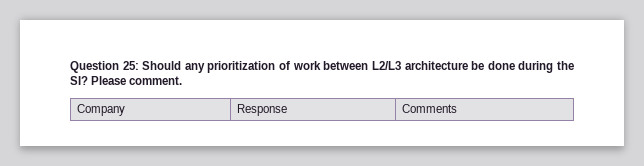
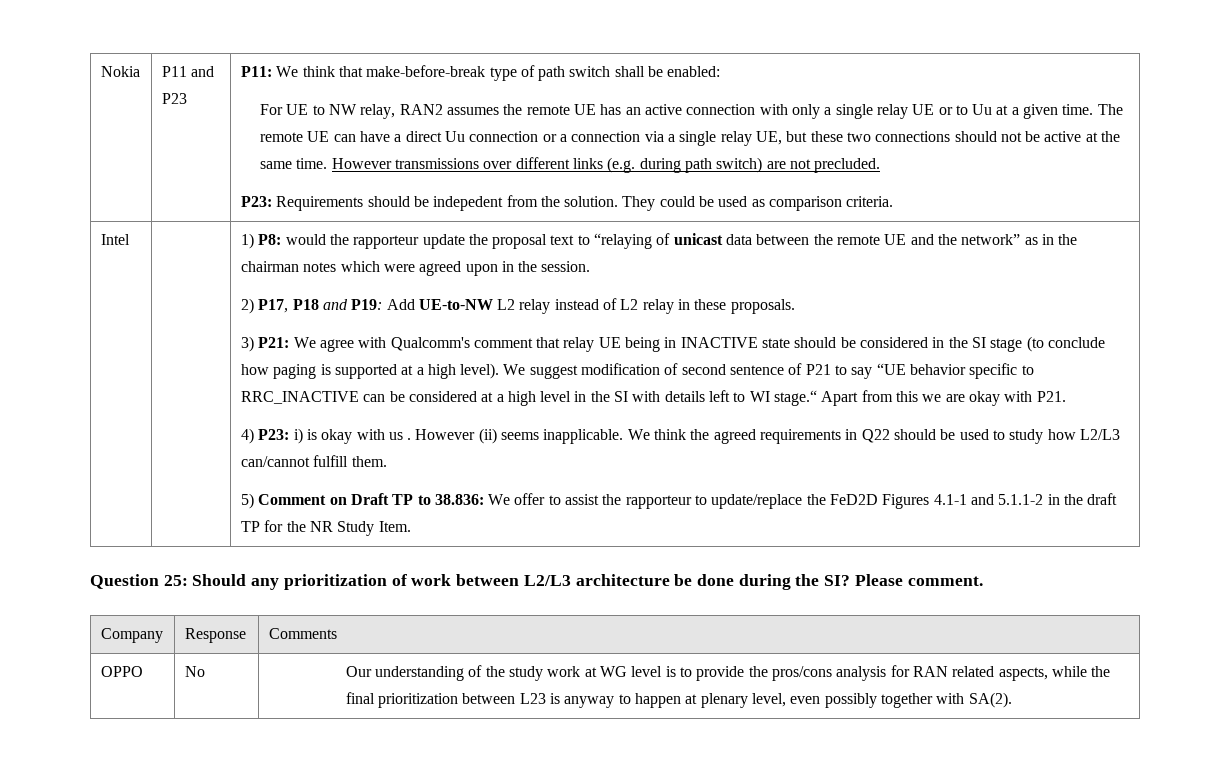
(70, 67) none -> [100,66,140,77] [161,66,215,77] [161,93,187,104] [240,65,721,81] [260,104,1123,119] [260,131,1121,146] [260,157,881,173] [240,195,894,211] [100,234,130,245] [240,233,1078,249] [240,261,591,276] [240,298,795,314] [240,336,1105,352] [240,363,1034,379] [240,390,1066,406] [240,428,1120,444] [240,455,387,467] [240,493,1118,509] [240,520,411,536] Nokia | P11 and P23 | P11: We think that make-before-break type of path switch shall be enabled: // For UE to NW relay, RAN2 assumes the remote UE has an active connection with only a single relay UE or to Uu at a given time. The remote UE can have a direct Uu connection or a connection via a single relay UE, but these two connections should not be active at the same time. However transmissions over different links (e.g. during path switch) are not precluded. // P23: Requirements should be indepedent from the solution. They could be used as comparison criteria. // Intel | | 1) P8: would the rapporteur update the proposal text to “relaying of unicast data between the remote UE and the network” as in the chairman notes which were agreed upon in the session. // 2) P17, P18 and P19: Add UE-to-NW L2 relay instead of L2 relay in these proposals. // 3) P21: We agree with Qualcomm's comment that relay UE being in INACTIVE state should be considered in the SI stage (to conclude how paging is supported at a high level). We suggest modification of second sentence of P21 to say “UE behavior specific to RRC_INACTIVE can be considered at a high level in the SI with details left to WI stage.“ Apart from this we are okay with P21. // 4) P23: i) is okay with us . However (ii) seems inapplicable. We think the agreed requirements in Q22 should be used to study how L2/L3 can/cannot fulfill them. // 5) Comment on Draft TP to 38.836: We offer to assist the rapporteur to update/replace the FeD2D Figures 4.1-1 and 5.1.1-2 in the draft TP for the NR Study Item. //
(457, 108) none -> [100,666,143,677] [184,666,205,677] [345,665,1111,681] [345,692,1012,708] // OPPO | No | Our understanding of the study work at WG level is to provide the pros/cons analysis for RAN related aspects, while the final prioritization between L23 is anyway to happen at plenary level, even possibly together with SA(2).

